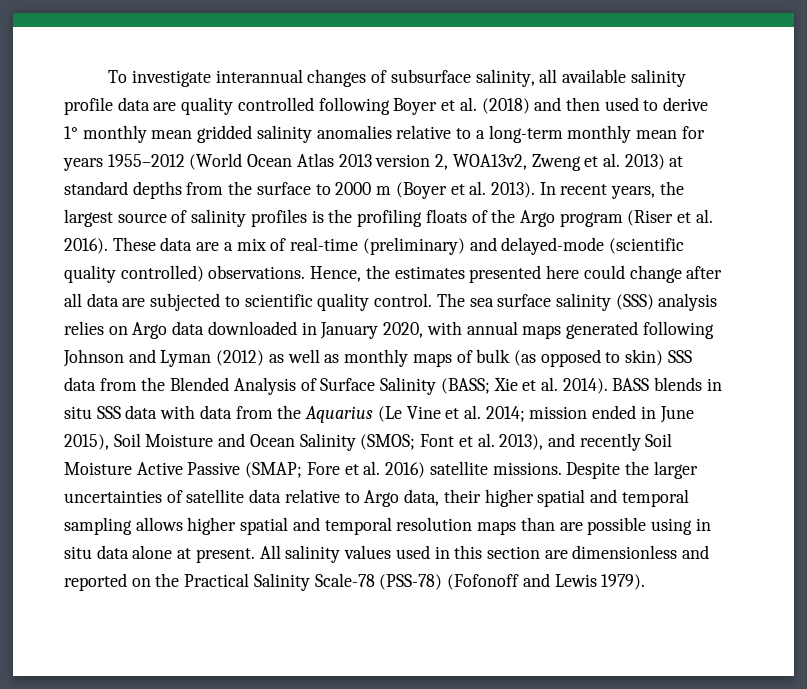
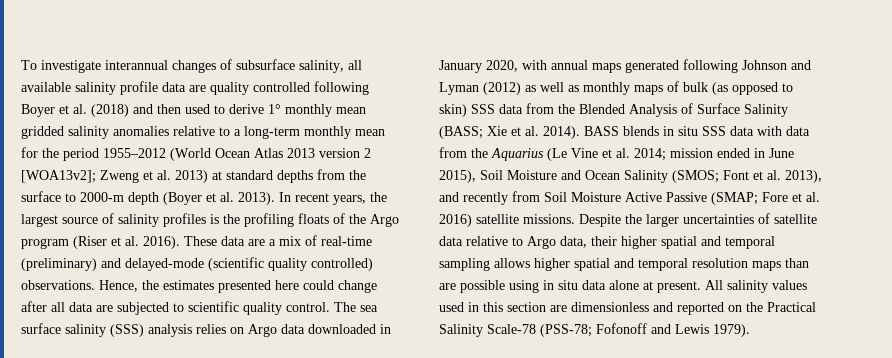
[63,158,103,171] years -> [42,148,99,161] the period
[435,154,527,170] 2, WOA13v2, -> [364,148,371,158] [21,170,96,183] 2 [WOA13v2];
[335,182,392,195] 2000 m -> [80,192,159,205] 2000-m depth
(641, 442) none -> [512,191,540,202] from
[379,574,520,590] (PSS-78) (Fofonoff -> [540,323,647,337] (PSS-78; Fofonoff

